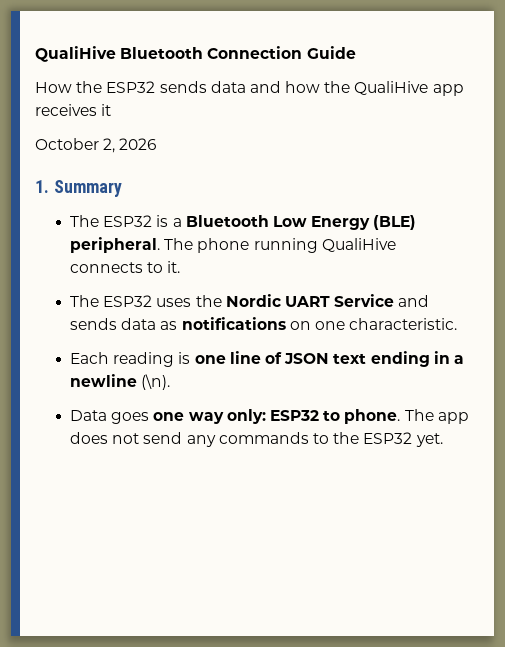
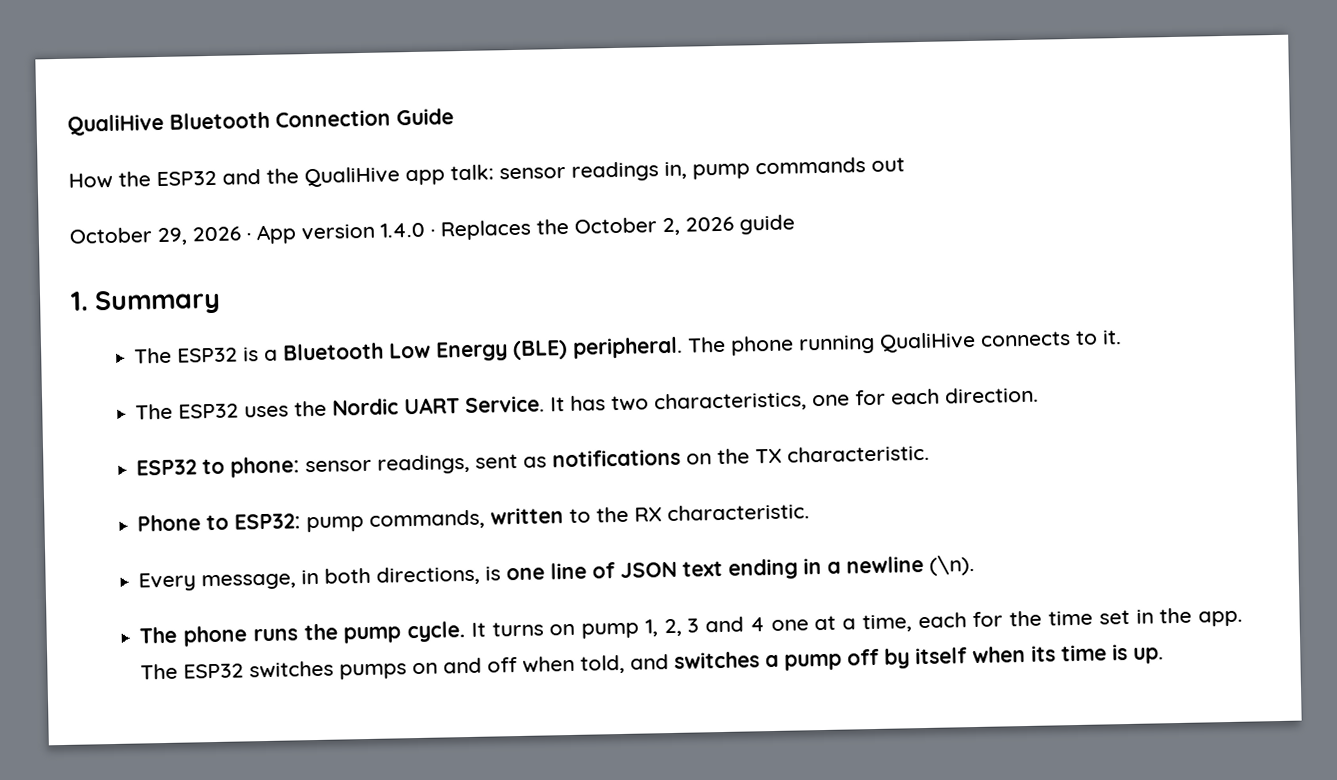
[159,81,464,96] [35,104,112,116] sends data and how the QualiHive app receives it // -> [222,157,905,188] [69,218,569,246] and the QualiHive app talk: sensor readings in, pump commands out // October 29, 2026 · App version 1.4.0 · Replaces the
(157, 144) none -> [739,214,795,235] guide
[334,294,430,307] [70,318,157,330] Service and sends data -> [465,386,1040,414] [136,453,519,478] Service. It has two characteristics, one for each direction. // ESP32 to phone: sensor readings, sent
[315,318,458,330] [70,352,175,367] one characteristic. // Each reading -> [717,444,931,465] [137,503,811,533] [138,565,481,592] the TX characteristic. // Phone to ESP32: pump commands, written to the RX characteristic. // Every message, in both directions,
[70,409,469,424] [70,432,443,447] Data goes one way only: ESP32 to phone. The app does not send any commands to the ESP32 yet. -> [139,607,1244,647] [140,643,1165,680] The phone runs the pump cycle. It turns on pump 1, 2, 3 and 4 one at a time, each for the time set in the app. The ESP32 switches pumps on and off when told, and switches a pump off by itself when its time is up.

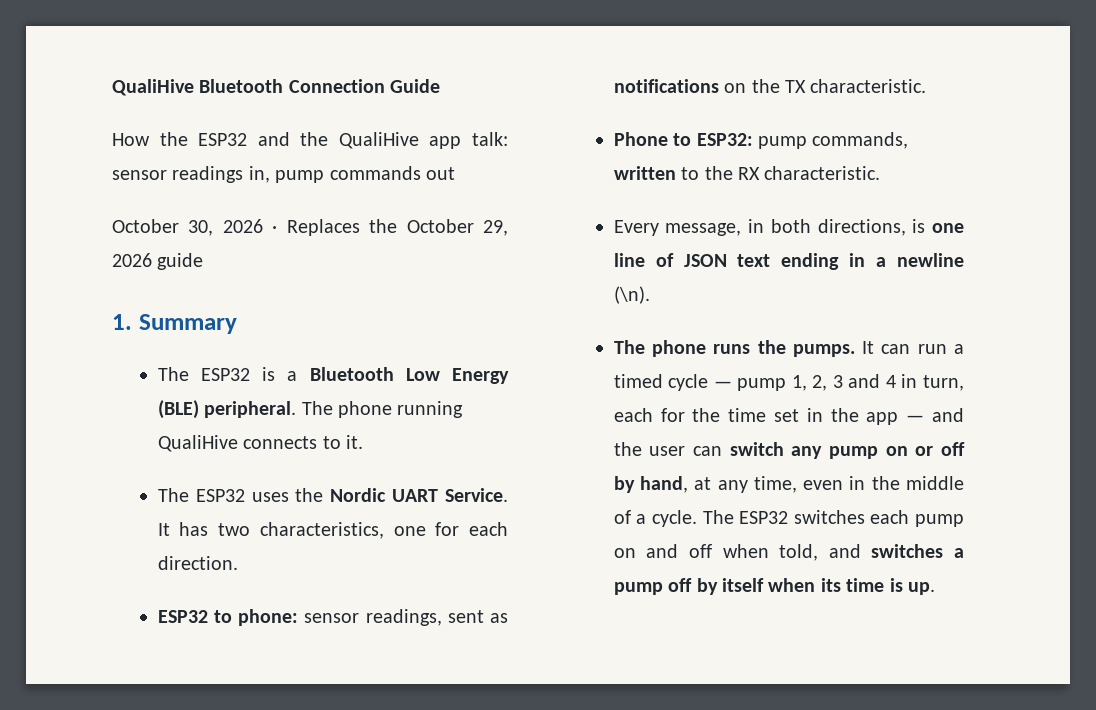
[157,227,188,246] 29, -> [188,220,214,236] 30,
[256,222,435,245] App version 1.4.0 · -> (278, 229) none
[662,217,680,236] 2, -> [483,220,508,236] 29,
[343,621,576,644] pump cycle. It turns on -> [792,341,965,357] [613,374,732,391] pumps. It can run a timed cycle —
[770,614,912,633] one at a time, -> [901,374,964,391] in turn,
[1198,610,1244,627] app. -> [866,408,964,425] [613,442,966,459] [613,476,965,493] [613,510,697,527] app — and the user can switch any pump on or off by hand, at any time, even in the middle of a cycle.
[339,663,408,680] pumps -> [870,510,964,527] each pump

